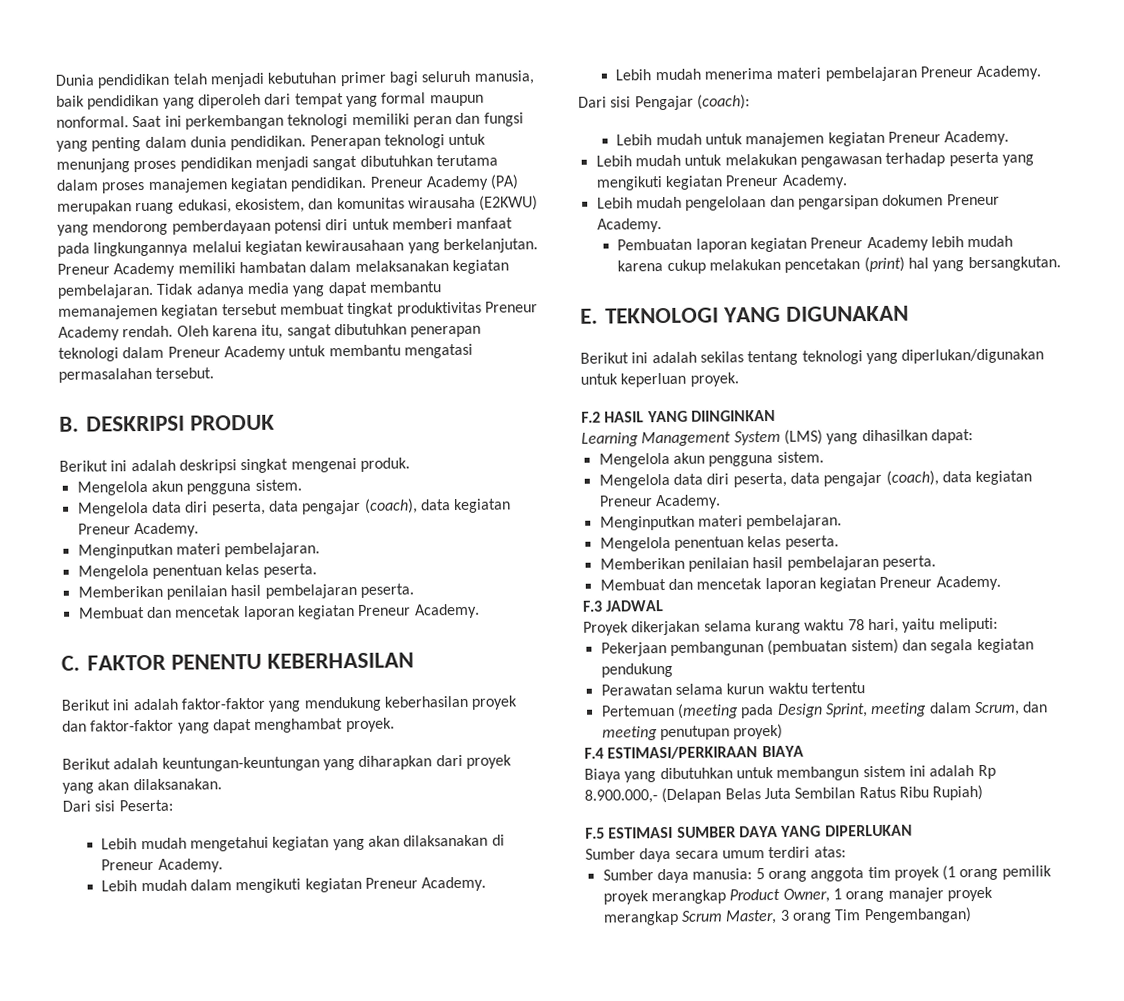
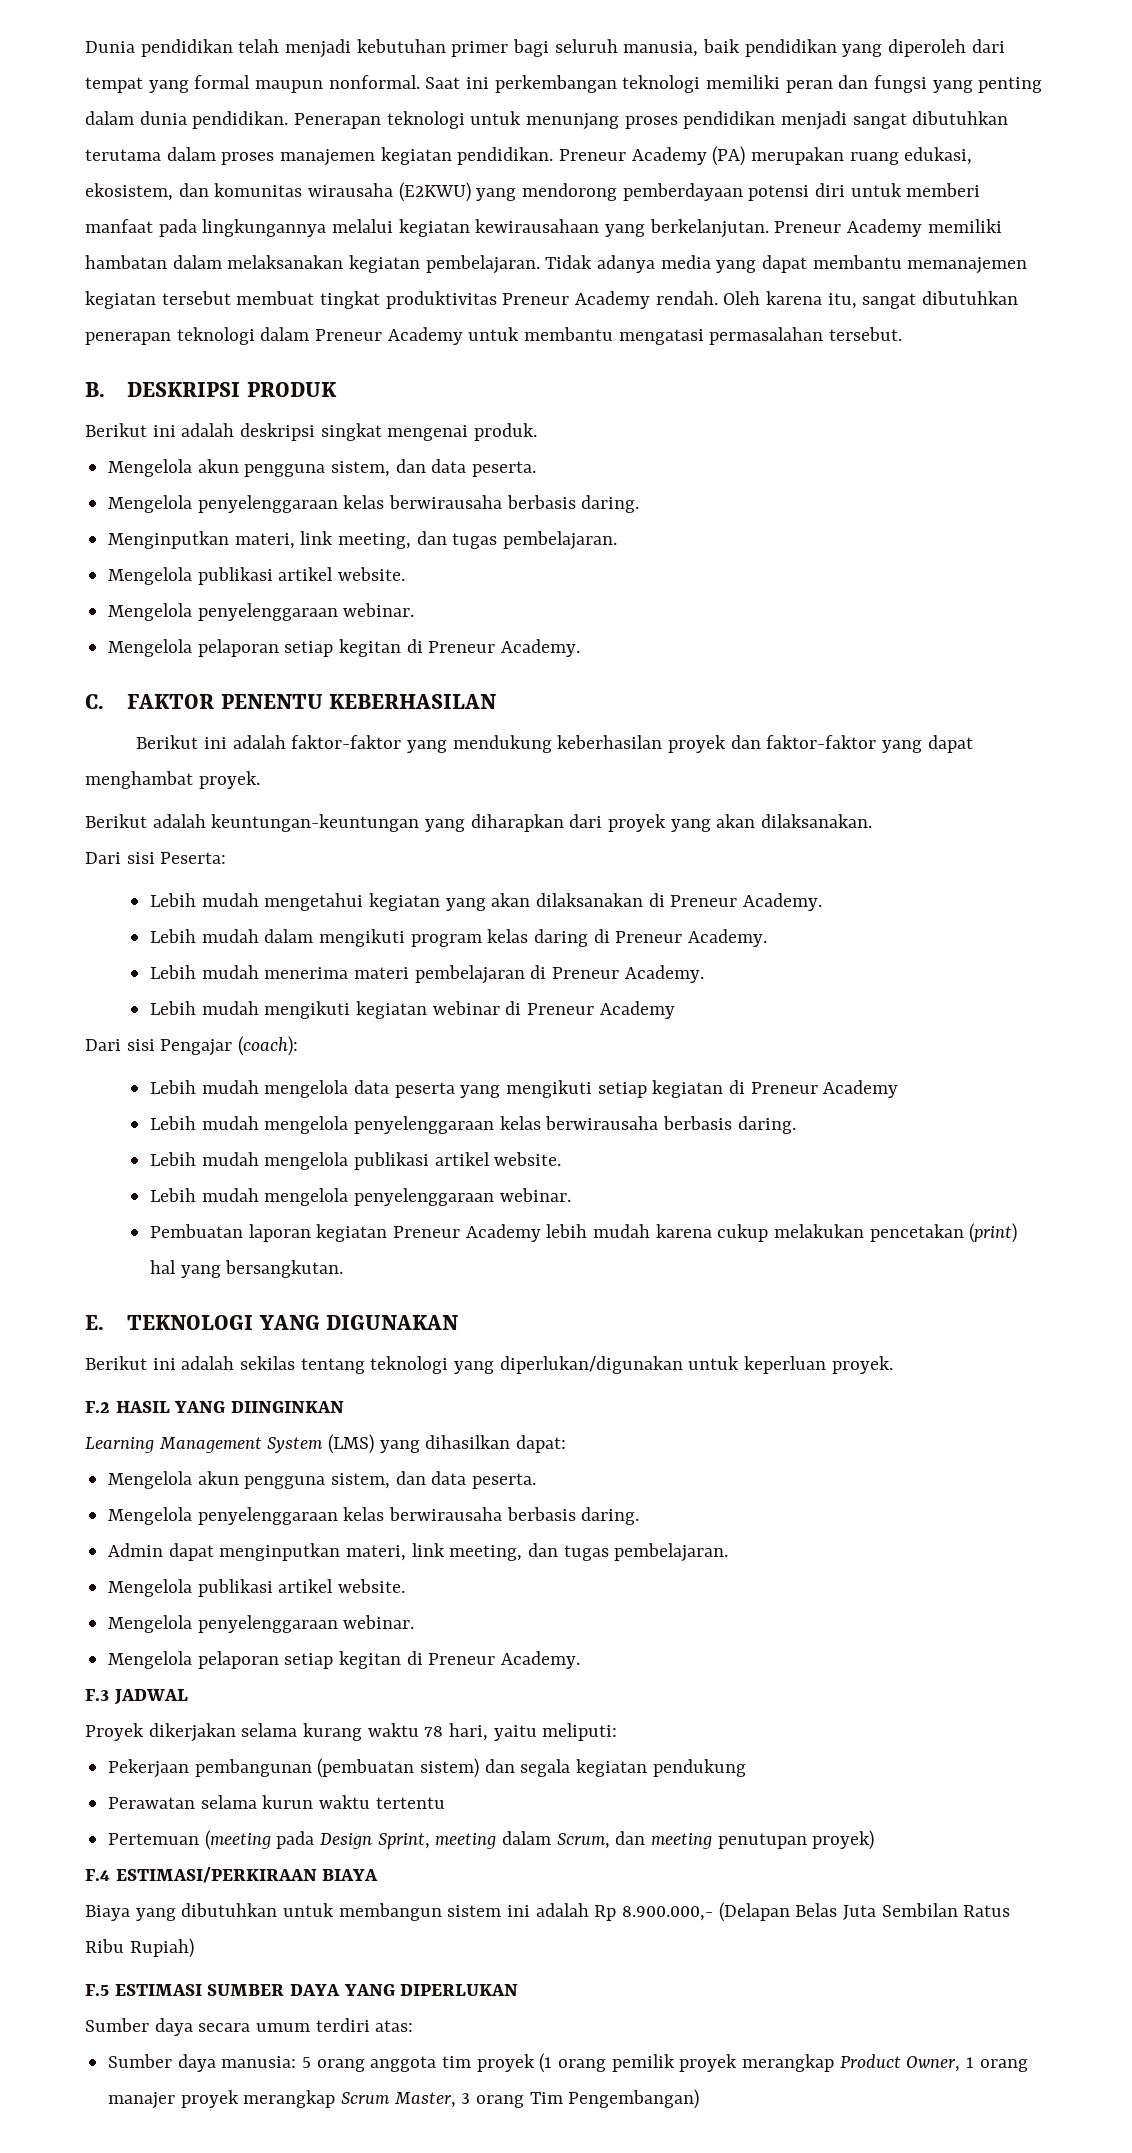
[254,479,302,491] [76,498,512,517] [77,522,199,538] [77,542,321,559] [77,563,317,580] [77,583,414,600] [78,605,355,621] sistem. // Mengelola data diri peserta, data pengajar (coach), data kegiatan Preneur Academy. // Menginputkan materi pembelajaran. // Mengelola penentuan kelas peserta. // Memberikan penilaian hasil pembelajaran peserta. // Membuat dan mencetak laporan kegiatan -> [331,459,537,477] [108,495,640,513] [108,531,618,550] [108,567,406,585] [108,603,415,621] [108,639,423,657] sistem, dan data peserta. // Mengelola penyelenggaraan kelas berwirausaha berbasis daring. // Menginputkan materi, link meeting, dan tugas pembelajaran. // Mengelola publikasi artikel website. // Mengelola penyelenggaraan webinar. // Mengelola pelaporan setiap kegitan di
[304,877,362,893] kegiatan -> [410,929,610,947] program kelas daring di
[919,65,1042,80] Preneur Academy. -> [530,965,704,983] [150,1001,675,1019] di Preneur Academy. // Lebih mudah mengikuti kegiatan webinar di Preneur Academy
[704,130,1010,148] [595,151,1034,168] [595,174,848,191] [596,193,1000,211] [596,218,662,233] untuk manajemen kegiatan Preneur Academy. // Lebih mudah untuk melakukan pengawasan terhadap peserta yang mengikuti kegiatan Preneur Academy. // Lebih mudah pengelolaan dan pengarsipan dokumen Preneur Academy. -> [264,1080,899,1098] [150,1116,796,1134] [150,1152,562,1170] [150,1188,571,1206] mengelola data peserta yang mengikuti setiap kegiatan di Preneur Academy // Lebih mudah mengelola penyelenggaraan kelas berwirausaha berbasis daring. // Lebih mudah mengelola publikasi artikel website. // Lebih mudah mengelola penyelenggaraan webinar.
[776,451,824,463] [598,470,1033,489] [598,494,721,510] [599,514,843,531] [599,535,839,552] [599,555,936,572] [599,576,876,593] sistem. // Mengelola data diri peserta, data pengajar (coach), data kegiatan Preneur Academy. // Menginputkan materi pembelajaran. // Mengelola penentuan kelas peserta. // Memberikan penilaian hasil pembelajaran peserta. // Membuat dan mencetak laporan kegiatan -> [331,1471,537,1489] [108,1507,640,1525] [108,1543,729,1562] [108,1579,406,1597] [108,1615,415,1633] [108,1651,423,1669] sistem, dan data peserta. // Mengelola penyelenggaraan kelas berwirausaha berbasis daring. // Admin dapat menginputkan materi, link meeting, dan tugas pembelajaran. // Mengelola publikasi artikel website. // Mengelola penyelenggaraan webinar. // Mengelola pelaporan setiap kegitan di

